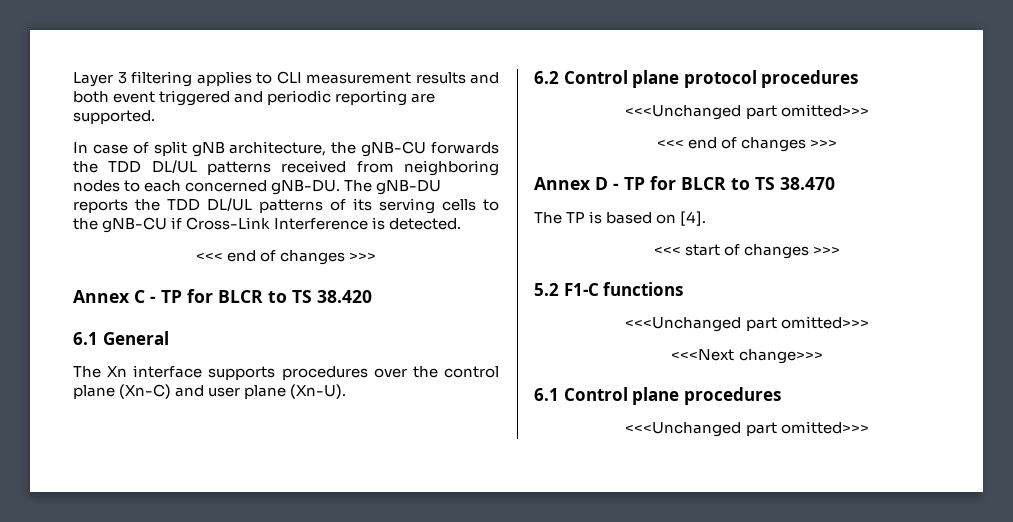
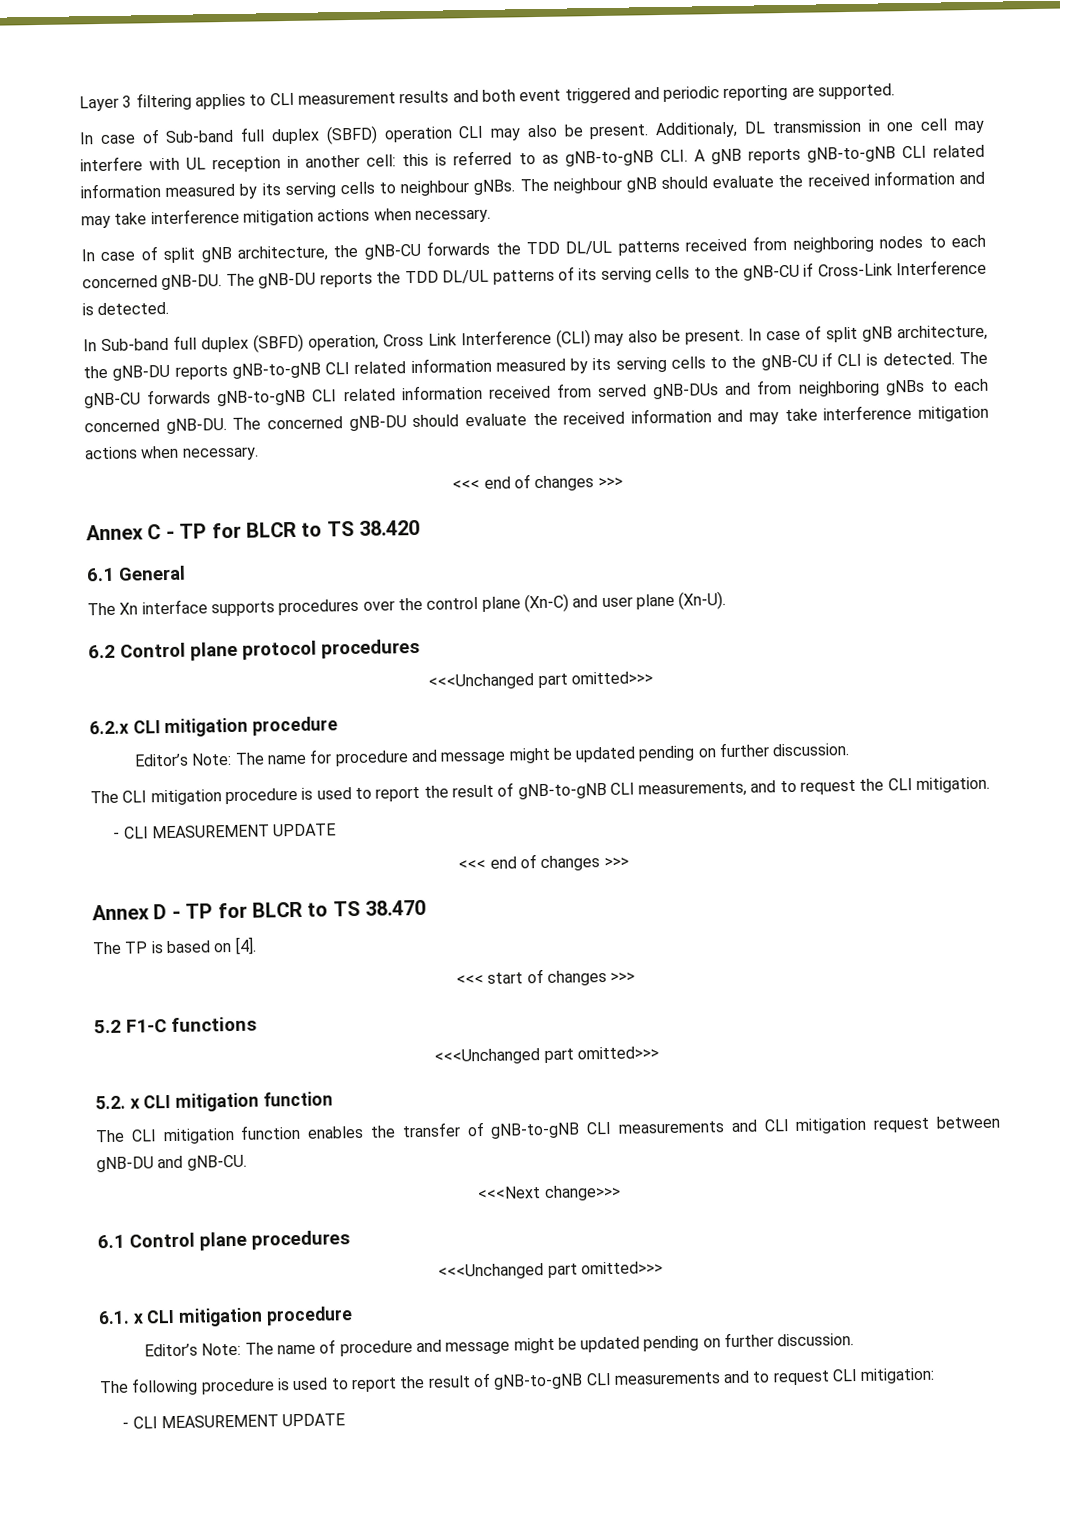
(155, 117) none -> [79,118,985,145] [80,144,986,173] [80,170,985,199] [81,208,491,229] // In case of Sub-band full duplex (SBFD) operation CLI may also be present. Additionaly, DL transmission in one cell may interfere with UL reception in another cell: this is referred to as gNB-to-gNB CLI. A gNB reports gNB-to-gNB CLI related information measured by its serving cells to neighbour gNBs. The neighbour gNB should evaluate the received information and may take interference mitigation actions when necessary.
(462, 224) none -> [83,324,988,353] [83,351,989,381] [84,378,989,409] [84,405,989,434] [84,445,259,461] // In Sub-band full duplex (SBFD) operation, Cross Link Interference (CLI) may also be present. In case of split gNB architecture, the gNB-DU reports gNB-to-gNB CLI related information measured by its serving cells to the gNB-CU if CLI is detected. The gNB-CU forwards gNB-to-gNB CLI related information received from served gNB-DUs and from neighboring gNBs to each concerned gNB-DU. The concerned gNB-DU should evaluate the received information and may take interference mitigation actions when necessary.
(869, 110) none -> [89,716,339,738] [133,742,851,767] [90,776,991,806] [113,823,337,839] // 6.2.x CLI mitigation procedure // Editor’s Note: The name for procedure and message might be updated pending on further discussion. // The CLI mitigation procedure is used to report the result of gNB-to-gNB CLI measurements, and to request the CLI mitigation. // - CLI MEASUREMENT UPDATE
(869, 322) none -> [95,1091,333,1112] [95,1115,1001,1145] [96,1154,247,1173] // 5.2. x CLI mitigation function // The CLI mitigation function enables the transfer of gNB-to-gNB CLI measurements and CLI mitigation request between gNB-DU and gNB-CU.
(869, 427) none -> [98,1306,353,1327] [143,1332,855,1357] [99,1367,936,1396] [122,1413,346,1429] // 6.1. x CLI mitigation procedure // Editor’s Note: The name of procedure and message might be updated pending on further discussion. // The following procedure is used to report the result of gNB-to-gNB CLI measurements and to request CLI mitigation: // - CLI MEASUREMENT UPDATE

